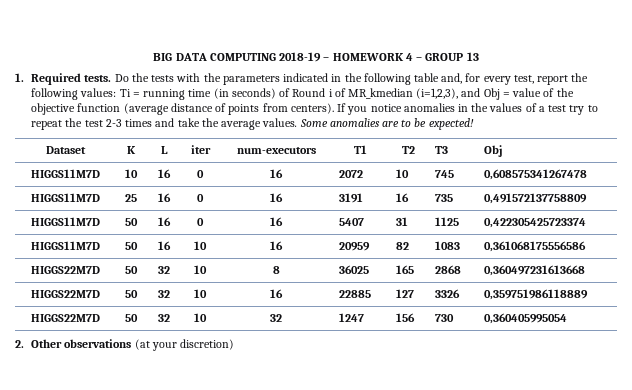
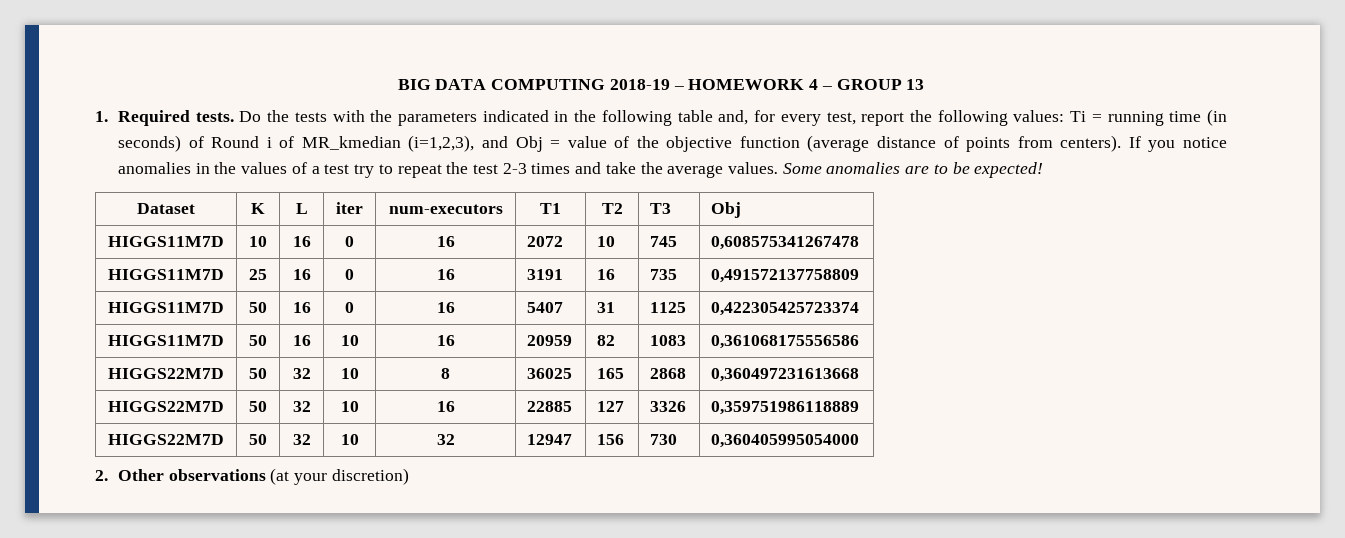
[338,313,364,322] 1247 -> [527,434,573,445] 12947
[483,313,567,324] 0,360405995054 -> [711,434,860,448] 0,360405995054000

